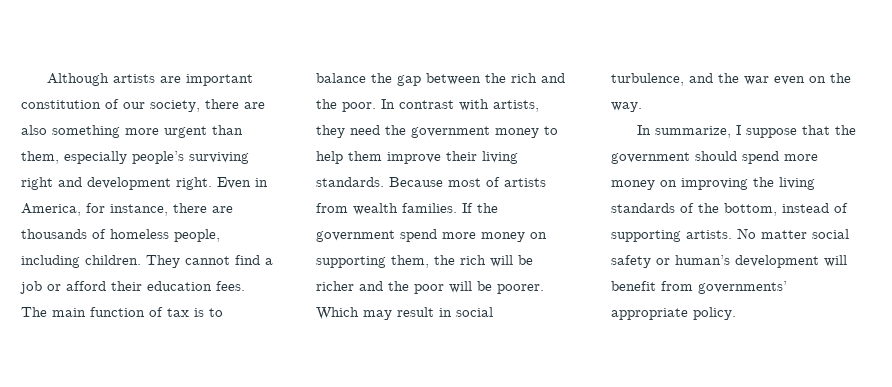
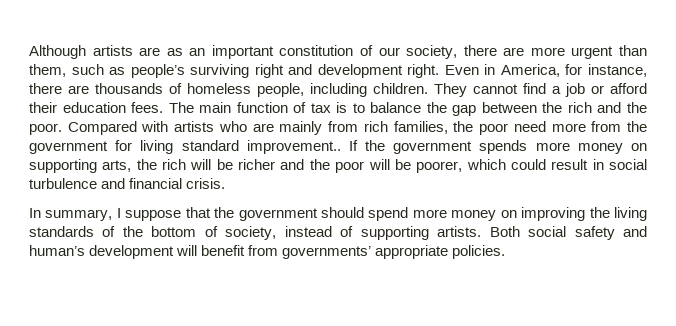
(181, 79) none -> [166,48,206,56] as an
[21,125,120,138] also something -> (525, 51) none
[64,151,127,164] especially -> [71,64,126,75] such as
[381,99,539,112] [316,125,558,138] [316,151,518,164] [316,177,546,187] [316,203,457,215] In contrast with artists, they need the government money to help them improve their living standards. Because most of artists from wealth families. -> [67,121,648,135] [29,140,341,154] Compared with artists who are mainly from rich families, the poor need more from the government for living standard improvement..
[400,229,437,242] spend -> [479,140,528,154] spends
[391,255,429,268] them, -> [102,160,132,172] arts,
[497,284,544,294] [316,307,493,320] [611,73,851,86] [611,102,642,112] [636,125,731,138] poorer. Which may result in social turbulence, and the war even on the way. // In summarize, -> [416,159,648,173] [29,178,226,189] [29,208,113,221] poorer, which could result in social turbulence and financial crisis. // In summary,
[724,203,777,216] bottom, -> [151,226,277,240] bottom of society,
[737,228,807,239] No matter -> [489,226,520,237] Both
[656,258,670,265] or -> [623,226,647,237] and
[693,307,736,320] policy. -> [452,245,506,259] policies.

